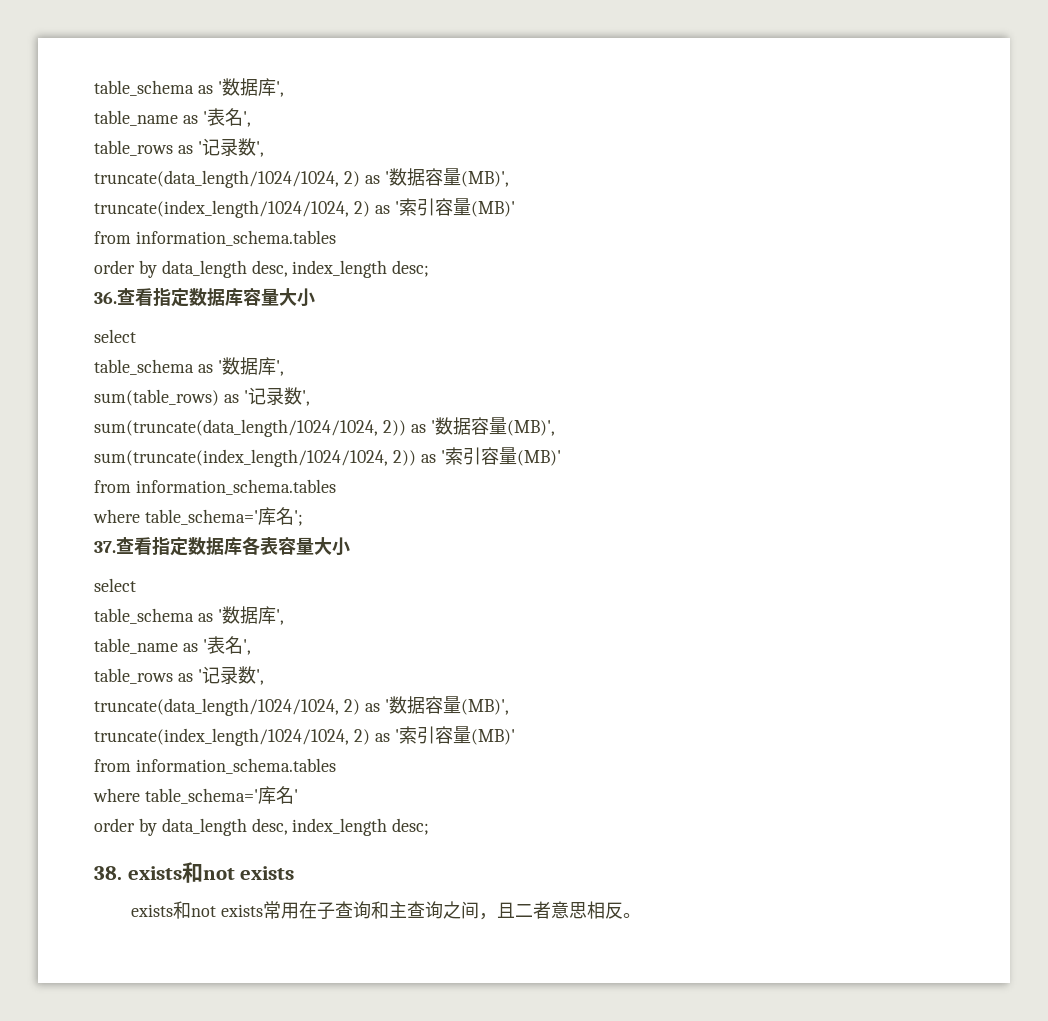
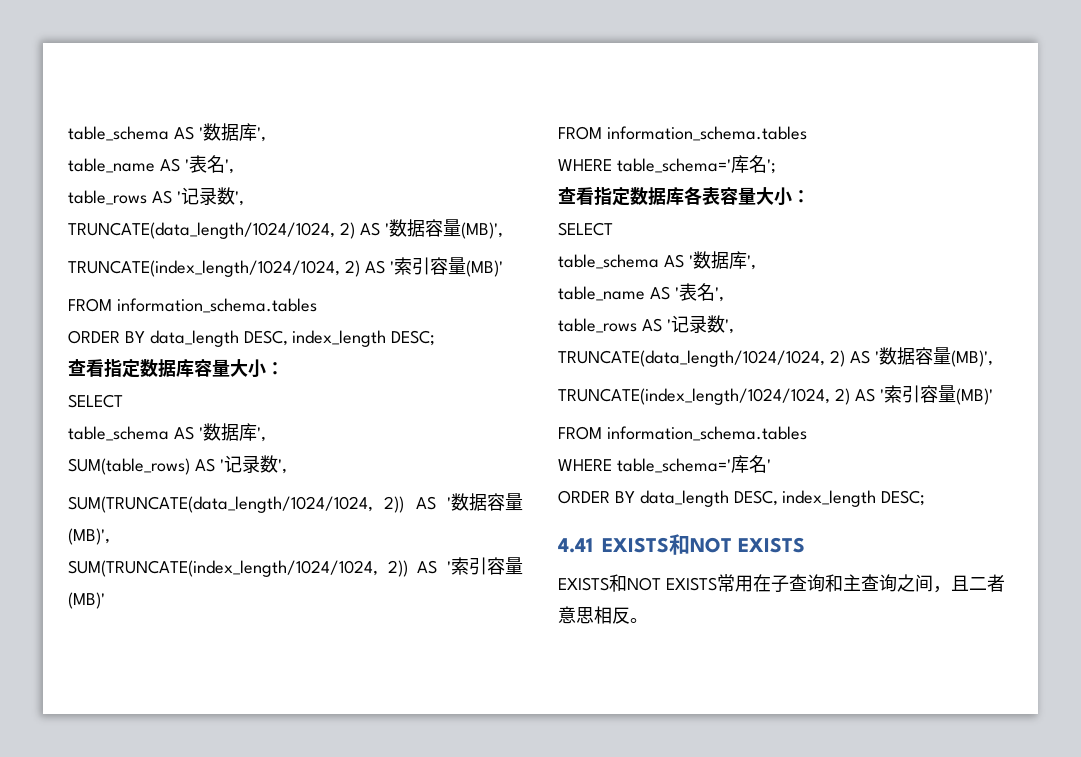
[94,78,284,97] [94,108,251,127] [94,138,264,157] [94,168,509,188] [94,198,515,218] [94,230,336,246] [94,260,430,278] [94,291,117,304] table_schema as '数据库', // table_name as '表名', // table_rows as '记录数', // truncate(data_length/1024/1024, 2) as '数据容量(MB)', // truncate(index_length/1024/1024, 2) as '索引容量(MB)' // from information_schema.tables // order by data_length desc, index_length desc; // 36. -> [68,123,266,142] [68,155,234,174] [68,187,244,206] [68,219,503,239] [68,257,503,277] [68,298,317,313] [68,330,436,347] table_schema AS '数据库', // table_name AS '表名', // table_rows AS '记录数', // TRUNCATE(data_length/1024/1024, 2) AS '数据容量(MB)', // TRUNCATE(index_length/1024/1024, 2) AS '索引容量(MB)' // FROM information_schema.tables // ORDER BY data_length DESC, index_length DESC; //
[94,329,136,343] [94,357,284,376] [94,387,310,406] [94,417,555,437] [94,447,561,467] [94,479,336,495] [93,509,140,523] // select // table_schema as '数据库', // sum(table_rows) as '记录数', // sum(truncate(data_length/1024/1024, 2)) as '数据容量(MB)', // sum(truncate(index_length/1024/1024, 2)) as '索引容量(MB)' // from information_schema.tables // where -> [266,362,284,375] [68,394,123,408] [68,423,266,442] [68,455,287,475] [68,493,523,513] [68,528,110,545] [68,557,523,577] [68,592,105,609] [558,126,807,141] [558,159,612,171] ： // SELECT // table_schema AS '数据库', // SUM(table_rows) AS '记录数', // SUM(TRUNCATE(data_length/1024/1024, 2)) AS '数据容量(MB)', // SUM(TRUNCATE(index_length/1024/1024, 2)) AS '索引容量(MB)' // FROM information_schema.tables // WHERE
[94,541,116,553] 37. -> (776, 166) none
[94,578,136,592] [94,606,284,625] [94,636,251,655] [94,666,264,685] [94,696,509,716] [94,726,515,746] [94,758,336,774] [93,788,140,802] // select // table_schema as '数据库', // table_name as '表名', // table_rows as '记录数', // truncate(data_length/1024/1024, 2) as '数据容量(MB)', // truncate(index_length/1024/1024, 2) as '索引容量(MB)' // from information_schema.tables // where -> [792,190,810,203] [558,222,613,236] [558,251,756,270] [558,283,724,302] [558,315,734,334] [558,347,993,367] [558,385,993,405] [558,426,807,441] [558,459,612,471] ： // SELECT // table_schema AS '数据库', // table_name AS '表名', // table_rows AS '记录数', // TRUNCATE(data_length/1024/1024, 2) AS '数据容量(MB)', // TRUNCATE(index_length/1024/1024, 2) AS '索引容量(MB)' // FROM information_schema.tables // WHERE
[94,818,430,836] [94,862,295,883] [130,901,263,919] order by data_length desc, index_length desc; // 38. exists和not exists // exists和not exists -> [558,490,926,507] [558,534,805,555] [558,574,717,592] ORDER BY data_length DESC, index_length DESC; // 4.41 EXISTS和NOT EXISTS // EXISTS和NOT EXISTS

